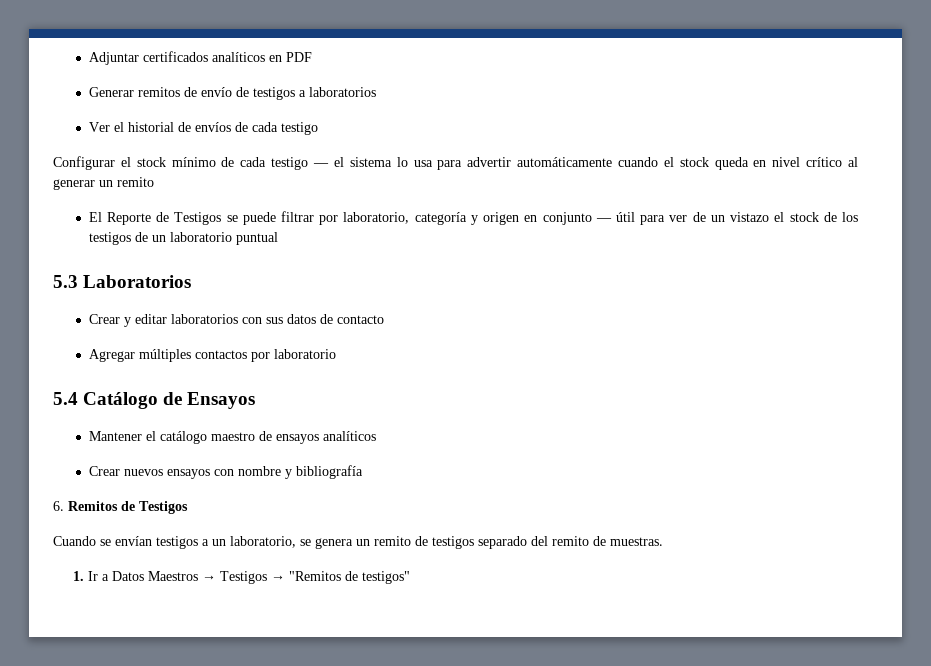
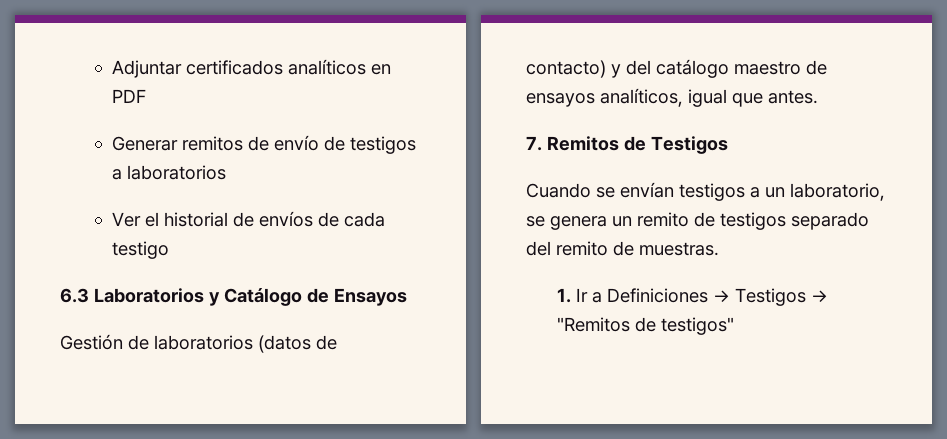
[53,156,859,170] [53,177,154,190] [88,211,859,225] [88,232,278,245] [53,275,192,288] [88,314,384,327] [88,349,336,362] [53,392,256,409] [88,431,376,444] [88,465,363,479] [53,501,64,511] Configurar el stock mínimo de cada testigo — el sistema lo usa para advertir automáticamente cuando el stock queda en nivel crítico al generar un remito // El Reporte de Testigos se puede filtrar por laboratorio, categoría y origen en conjunto — útil para ver de un vistazo el stock de los testigos de un laboratorio puntual // 5.3 Laboratorios // Crear y editar laboratorios con sus datos de contacto // Agregar múltiples contactos por laboratorio // 5.4 Catálogo de Ensayos // Mantener el catálogo maestro de ensayos analíticos // Crear nuevos ensayos con nombre y bibliografía // 6. -> [60,288,407,306] [60,334,337,353] [526,59,827,78] [526,88,818,107] [526,136,542,151] 6.3 Laboratorios y Catálogo de Ensayos // Gestión de laboratorios (datos de contacto) y del catálogo maestro de ensayos analíticos, igual que antes. // 7.
[112,571,199,581] Datos Maestros -> [607,288,709,303] Definiciones

